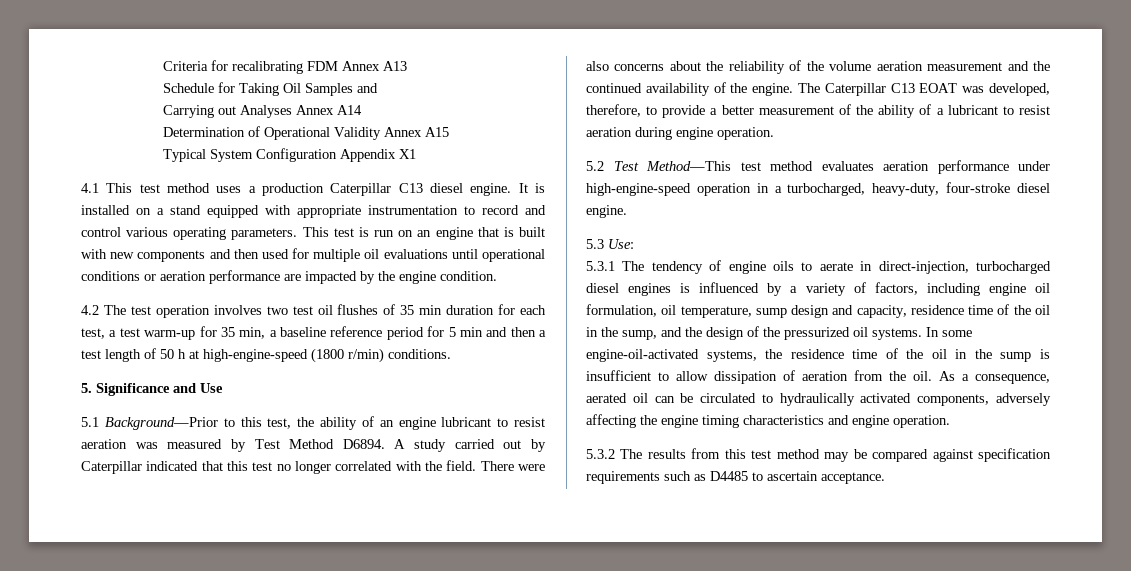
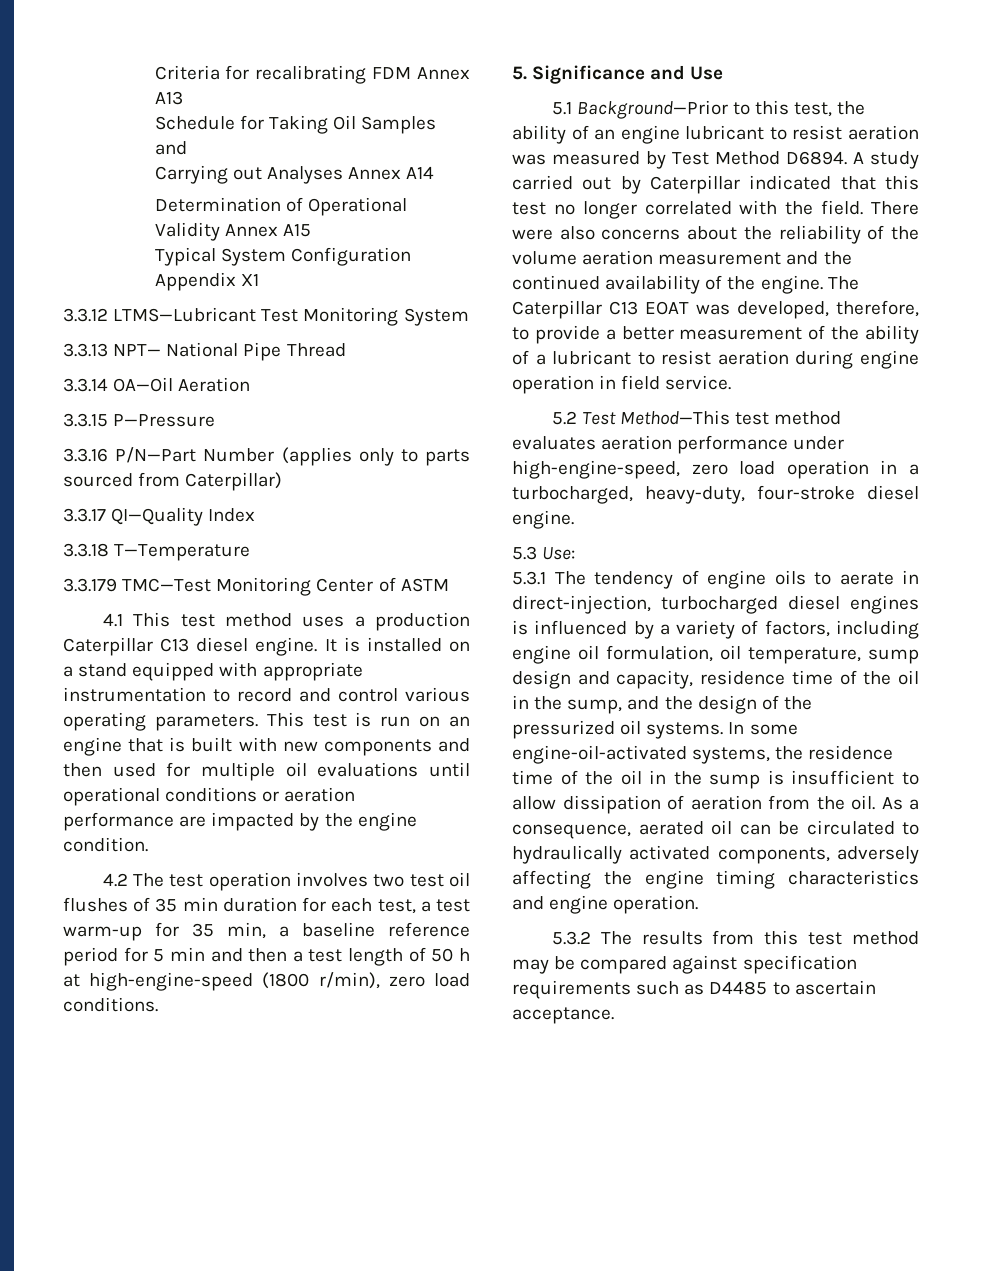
(416, 154) none -> [63,307,469,326] [63,342,346,361] [63,377,251,392] [63,413,216,427] [63,447,471,466] [63,472,283,491] [63,507,256,526] [63,543,251,561] [63,577,449,596] // 3.3.12 LTMS—Lubricant Test Monitoring System // 3.3.13 NPT— National Pipe Thread // 3.3.14 OA—Oil Aeration // 3.3.15 P—Pressure // 3.3.16 P/N—Part Number (applies only to parts sourced from Caterpillar) // 3.3.17 QI—Quality Index // 3.3.18 T—Temperature // 3.3.179 TMC—Test Monitoring Center of ASTM
[348,348,384,363] r/min) -> [318,972,470,989] r/min), zero load
[717,127,774,140] operation. -> [512,375,732,394] operation in field service.
[586,183,691,196] high-engine-speed -> [512,460,776,479] high-engine-speed, zero load

